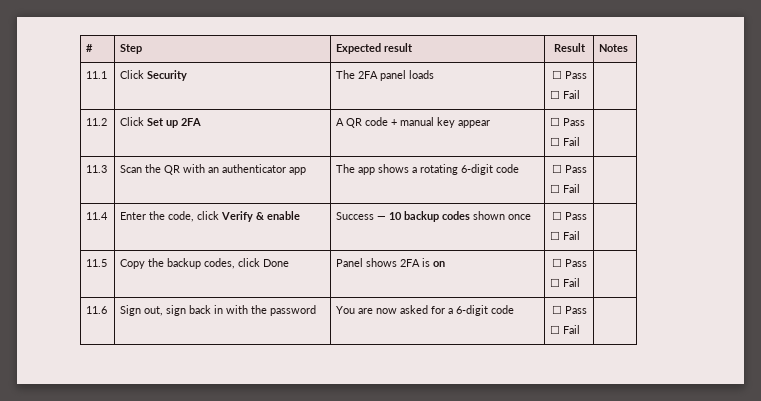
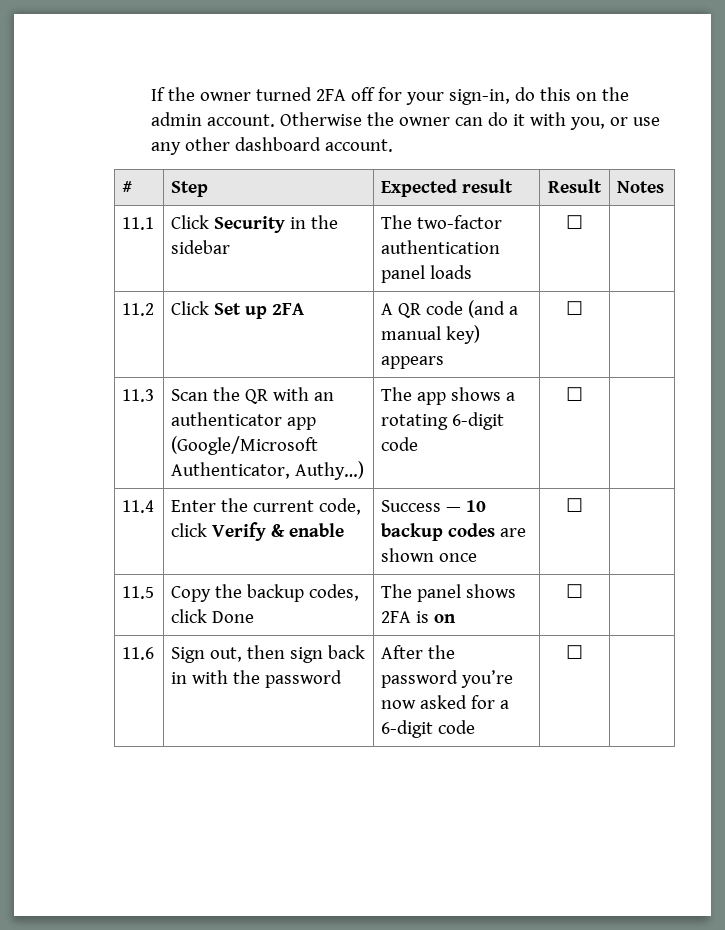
(86, 48) none -> [150,87,629,105] [150,112,660,130] [150,137,393,155] If the owner turned 2FA off for your sign-in, do this on the admin account. Otherwise the owner can do it with you, or use any other dashboard account. //
[336,70,379,79] | The 2FA -> [290,215,339,229] [171,240,231,254] [381,215,503,229] [381,240,501,254] in the sidebar | The two-factor authentication
[564,71,587,79] [550,90,581,99] Pass // ☐ Fail -> (583, 222) none
[391,117,491,128] [550,117,586,126] [550,137,581,146] + manual key appear | ☐ Pass // ☐ Fail -> [468,300,519,318] [381,325,481,344] [381,356,445,369] [566,301,583,315] (and a manual key) appears | ☐
(307, 171) none -> [171,436,319,455] [171,461,365,480] (Google/Microsoft Authenticator, Authy…)
[564,165,587,173] [550,184,581,193] Pass // ☐ Fail -> (583, 394) none
(166, 215) none -> [253,500,315,512] current
(471, 215) none -> [500,528,527,537] are
[564,212,587,220] [550,231,581,240] Pass // ☐ Fail -> (583, 505) none
[336,258,364,267] Panel -> [381,584,462,602] The panel
[564,259,587,267] [550,278,581,287] Pass // ☐ Fail -> (583, 591) none
(164, 311) none -> [247,645,286,659] then
[336,306,374,314] You are -> [381,645,456,659] [381,670,514,688] After the password you’re
[564,306,587,314] [550,325,581,334] Pass // ☐ Fail -> (583, 652) none

